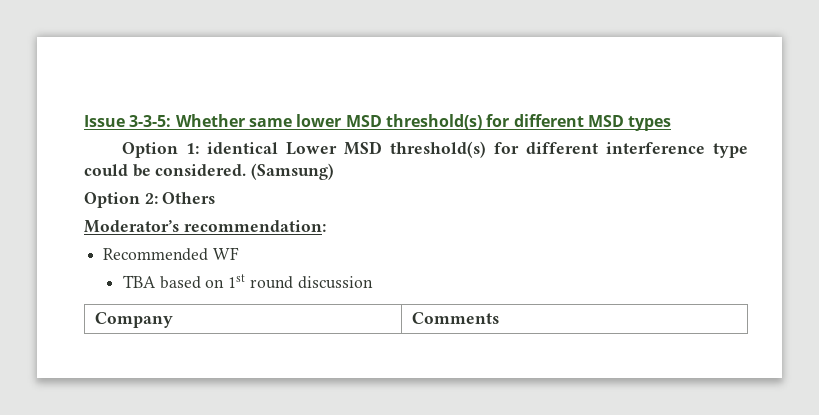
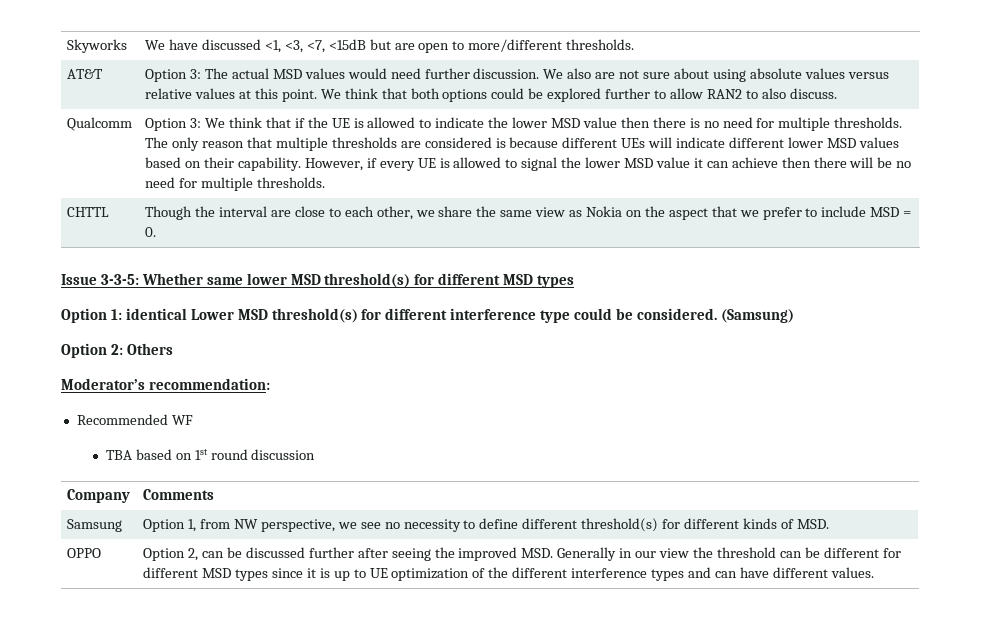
(84, 121) none -> [67,39,128,53] [145,39,635,53] [67,69,104,79] [145,68,889,82] [145,88,837,102] [67,117,133,131] [145,117,903,131] [145,137,899,151] [145,157,912,171] [145,177,325,191] [67,207,110,217] [145,206,912,220] [145,227,157,237] Skyworks | We have discussed <1, <3, <7, <15dB but are open to more/different thresholds. // AT&T | Option 3: The actual MSD values would need further discussion. We also are not sure about using absolute values versus relative values at this point. We think that both options could be explored further to allow RAN2 to also discuss. // Qualcomm | Option 3: We think that if the UE is allowed to indicate the lower MSD value then there is no need for multiple thresholds. The only reason that multiple thresholds are considered is because different UEs will indicate different lower MSD values based on their capability. However, if every UE is allowed to signal the lower MSD value it can achieve then there will be no need for multiple thresholds. // CHTTL | Though the interval are close to each other, we share the same view as Nokia on the aspect that we prefer to include MSD = 0. //
(500, 318) none -> [67,519,123,532] [143,518,829,532] [67,548,102,558] [143,547,901,561] [143,567,874,581] // Samsung | Option 1, from NW perspective, we see no necessity to define different threshold(s) for different kinds of MSD. // OPPO | Option 2, can be discussed further after seeing the improved MSD. Generally in our view the threshold can be different for different MSD types since it is up to UE optimization of the different interference types and can have different values.

